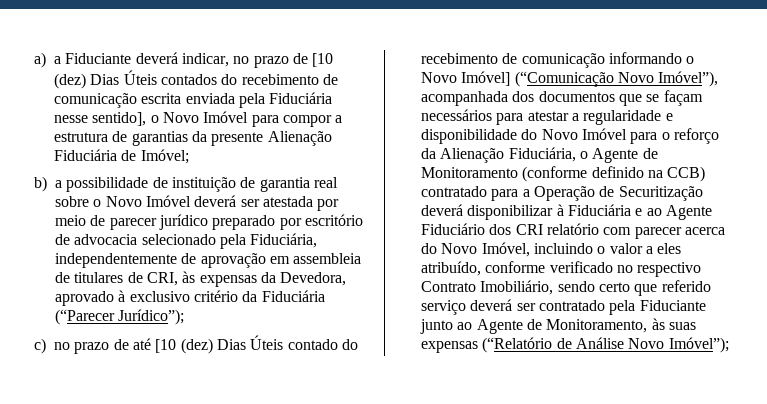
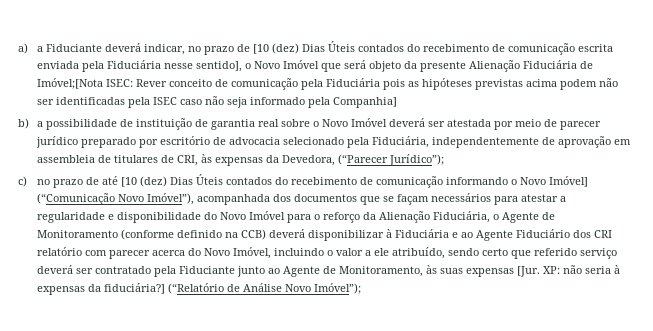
[251,115,343,127] [54,131,188,146] para compor a estrutura de garantias -> [320,60,401,72] que será objeto
[140,149,189,164] Imóvel; -> [36,78,618,90] [36,96,397,108] Imóvel;[Nota ISEC: Rever conceito de comunicação pela Fiduciária pois as hipóteses previstas acima podem não ser identificadas pela ISEC caso não seja informado pela Companhia]
[55,290,325,306] aprovado à exclusivo critério da Fiduciária -> (335, 160) none
[287,339,338,350] contado -> [225,177,272,185] contados
[421,186,703,201] contratado para a Operação de Securitização -> (266, 234) none
[657,243,682,254] [421,261,702,277] [421,280,554,295] eles atribuído, conforme verificado no respectivo Contrato Imobiliário, -> [373,247,445,259] ele atribuído,
(478, 347) none -> [516,265,620,277] [36,283,165,295] [Jur. XP: não seria à expensas da fiduciária?]

